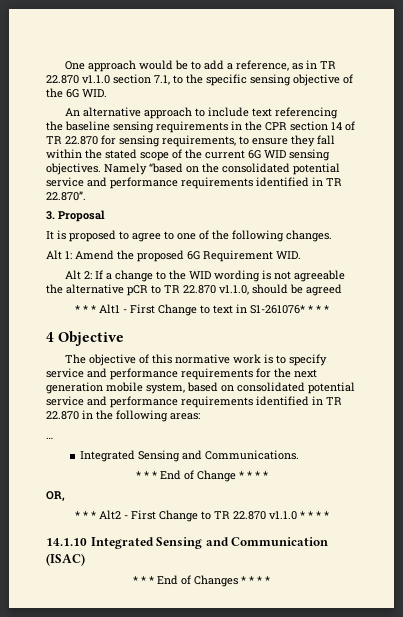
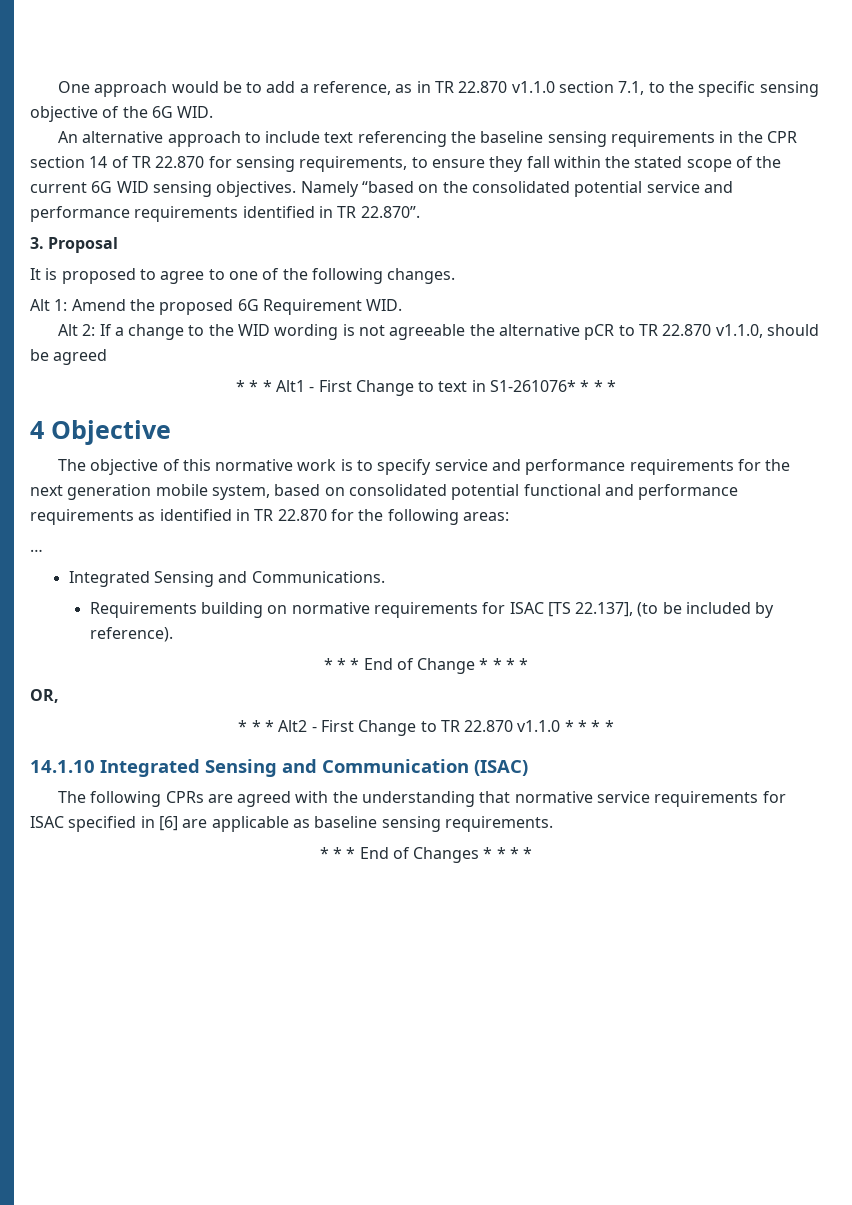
[46,396,253,408] service and performance requirements -> [523,484,739,500] [30,509,156,525] functional and performance requirements as
[82,410,93,419] in -> [330,509,354,521] for
(299, 455) none -> [89,602,775,618] [89,627,173,642] // Requirements building on normative requirements for ISAC [TS 22.137], (to be included by reference).
(85, 559) none -> [57,791,786,807] [30,816,553,832] // The following CPRs are agreed with the understanding that normative service requirements for ISAC specified in [6] are applicable as baseline sensing requirements.

